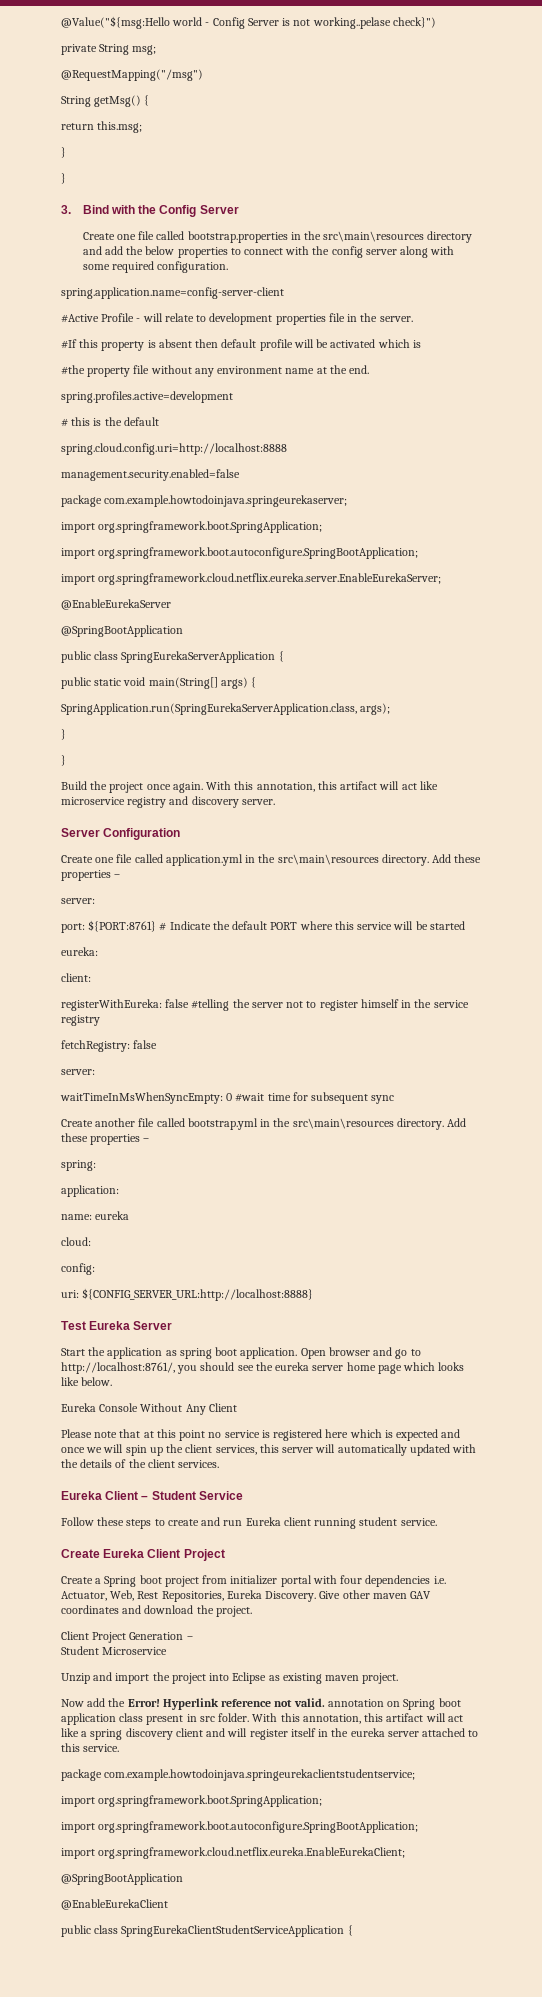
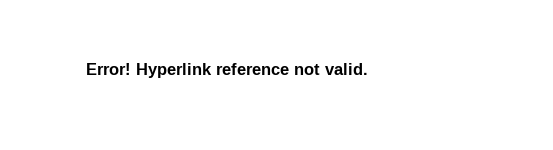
[61,16,436,29] [61,44,157,55] [61,69,203,81] [61,95,150,107] [61,121,143,133] [61,147,66,158] [61,173,66,184] [61,205,239,217] [82,231,473,243] [82,246,455,258] [82,261,229,273] [61,287,284,299] [61,313,413,325] [61,339,421,351] [61,365,370,377] [61,391,233,403] [61,417,159,427] [61,443,287,455] [61,469,240,481] [61,495,348,507] [61,521,323,533] [61,547,419,559] [61,573,442,585] [61,599,171,610] [61,625,183,637] [61,651,284,663] [61,677,257,689] [61,703,391,715] [61,729,66,740] [61,755,66,766] [61,781,438,793] [61,796,275,808] [61,828,181,840] [61,854,482,866] [61,870,121,881] [61,898,95,904] [61,920,465,933] [61,947,98,956] [61,973,91,982] [61,999,469,1011] [61,1015,100,1026] [61,1040,158,1052] [61,1069,95,1075] [60,1092,395,1104] [61,1118,467,1130] [61,1133,150,1145] [61,1160,96,1171] [61,1185,119,1197] [61,1211,130,1220] [61,1237,91,1246] [61,1263,95,1275] [61,1288,314,1301] [61,1321,173,1330] [61,1347,421,1359] [61,1362,465,1374] [61,1377,113,1386] [61,1403,237,1415] [61,1429,461,1441] [61,1444,477,1456] [61,1459,220,1468] [61,1491,243,1500] [61,1517,437,1529] [61,1549,225,1561] [61,1575,446,1587] [61,1590,432,1602] [61,1605,252,1617] [61,1631,193,1643] [61,1646,168,1655] [61,1672,399,1684] [61,1698,126,1707] @Value("${msg:Hello world - Config Server is not working..pelase check}") // private String msg; // @RequestMapping("/msg") // String getMsg() { // return this.msg; // } // } // 3. Bind with the Config Server // Create one file called bootstrap.properties in the src\main\resources directory and add the below properties to connect with the config server along with some required configuration. // spring.application.name=config-server-client // #Active Profile - will relate to development properties file in the server. // #If this property is absent then default profile will be activated which is // #the property file without any environment name at the end. // spring.profiles.active=development // # this is the default // spring.cloud.config.uri=http://localhost:8888 // management.security.enabled=false // package com.example.howtodoinjava.springeurekaserver; // import org.springframework.boot.SpringApplication; // import org.springframework.boot.autoconfigure.SpringBootApplication; // import org.springframework.cloud.netflix.eureka.server.EnableEurekaServer; // @EnableEurekaServer // @SpringBootApplication // public class SpringEurekaServerApplication { // public static void main(String[] args) { // SpringApplication.run(SpringEurekaServerApplication.class, args); // } // } // Build the project once again. With this annotation, this artifact will act like microservice registry and discovery server. // Server Configuration // Create one file called application.yml in the src\main\resources directory. Add these properties – // server: // port: ${PORT:8761} # Indicate the default PORT where this service will be started // eureka: // client: // registerWithEureka: false #telling the server not to register himself in the service registry // fetchRegistry: false // server: // waitTimeInMsWhenSyncEmpty: 0 #wait time for subsequent sync // Create another file called bootstrap.yml in the src\main\resources directory. Add these properties – // spring: // application: // name: eureka // cloud: // config: // uri: ${CONFIG_SERVER_URL:http://localhost:8888} // Test Eureka Server // Start the application as spring boot application. Open browser and go to http://localhost:8761/, you should see the eureka server home page which looks like below. // Eureka Console Without Any Client // Please note that at this point no service is registered here which is expected and once we will spin up the client services, this server will automatically updated with the details of the client services. // Eureka Client – Student Service // Follow these steps to create and run Eureka client running student service. // Create Eureka Client Project // Create a Spring boot project from initializer portal with four dependencies i.e. Actuator, Web, Rest Repositories, Eureka Discovery. Give other maven GAV coordinates and download the project. // Client Project Generation – // Student Microservice // Unzip and import the project into Eclipse as existing maven project. // Now add the -> (86, 69) none
[327,1698,461,1710] [61,1713,463,1725] [61,1728,479,1740] [61,1743,120,1752] [61,1769,416,1781] [61,1795,323,1807] [61,1821,419,1833] [61,1847,406,1859] [61,1873,183,1885] [61,1899,168,1910] [61,1925,353,1937] annotation on Spring boot application class present in src folder. With this annotation, this artifact will act like a spring discovery client and will register itself in the eureka server attached to this service. // package com.example.howtodoinjava.springeurekaclientstudentservice; // import org.springframework.boot.SpringApplication; // import org.springframework.boot.autoconfigure.SpringBootApplication; // import org.springframework.cloud.netflix.eureka.EnableEurekaClient; // @SpringBootApplication // @EnableEurekaClient // public class SpringEurekaClientStudentServiceApplication { -> (368, 69) none

